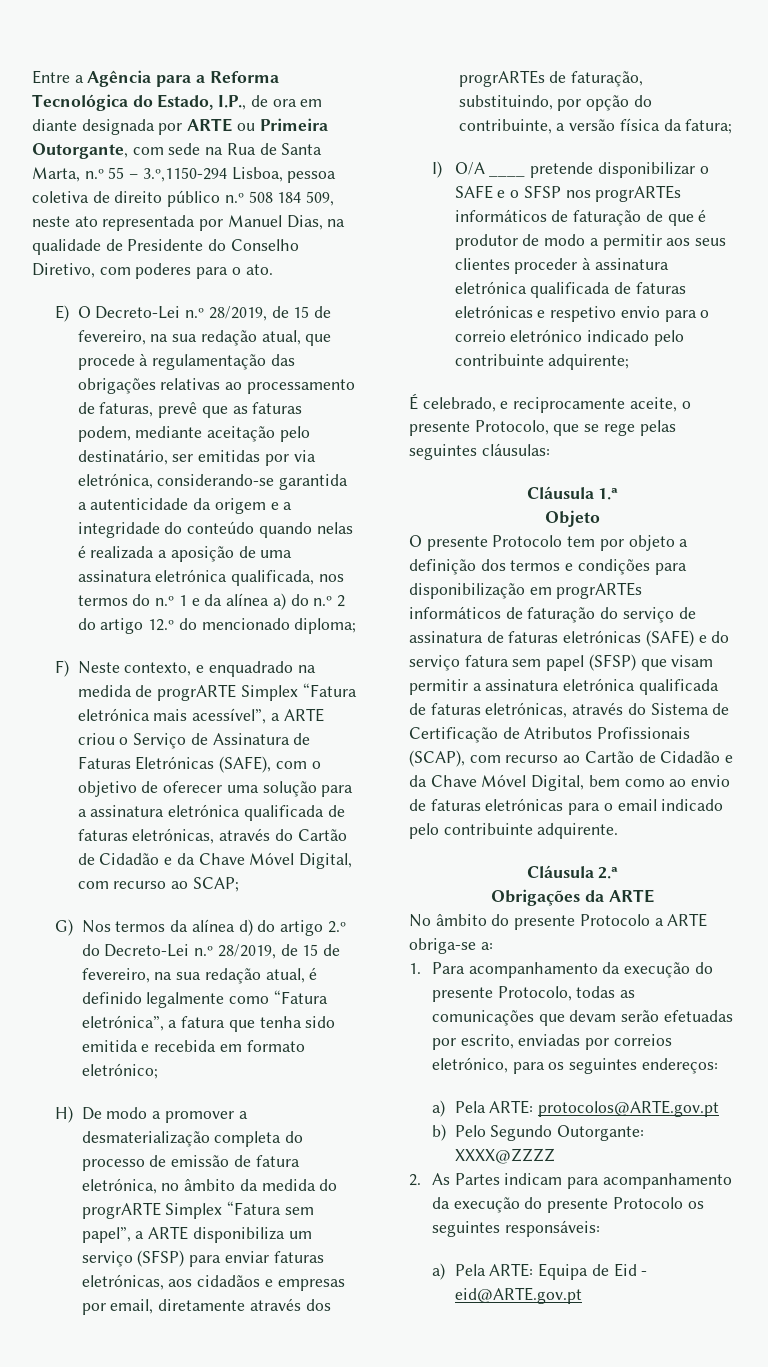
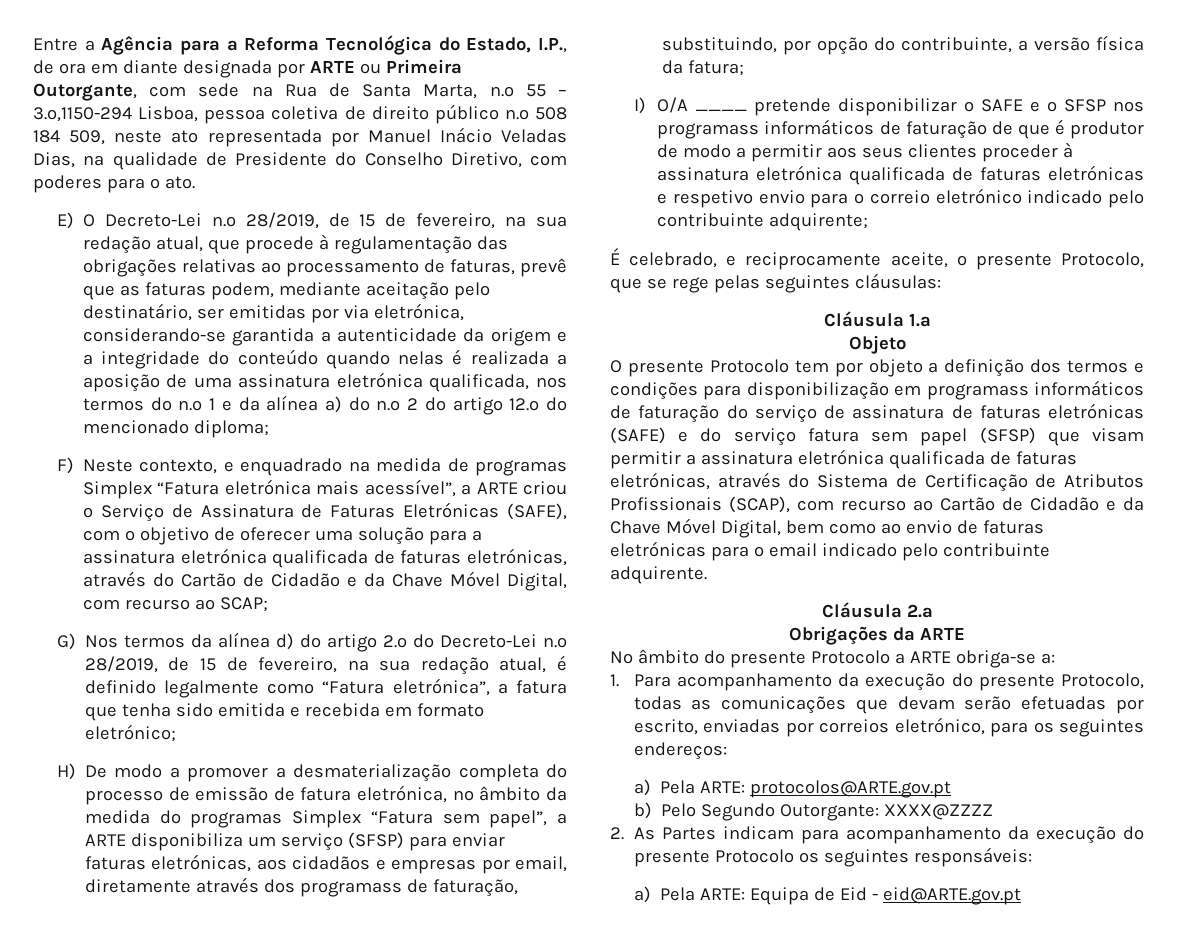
(282, 221) none -> [439,127,567,143] Inácio Veladas
[157,684,237,701] progrARTE -> [474,460,567,476] programas
[81,1202,161,1219] progrARTE -> [190,812,283,828] programas
[458,70,545,87] progrARTEs -> [299,881,402,897] programass
[595,185,682,202] progrARTEs -> [657,123,760,139] programass
[556,582,643,599] progrARTEs -> [926,384,1029,400] programass

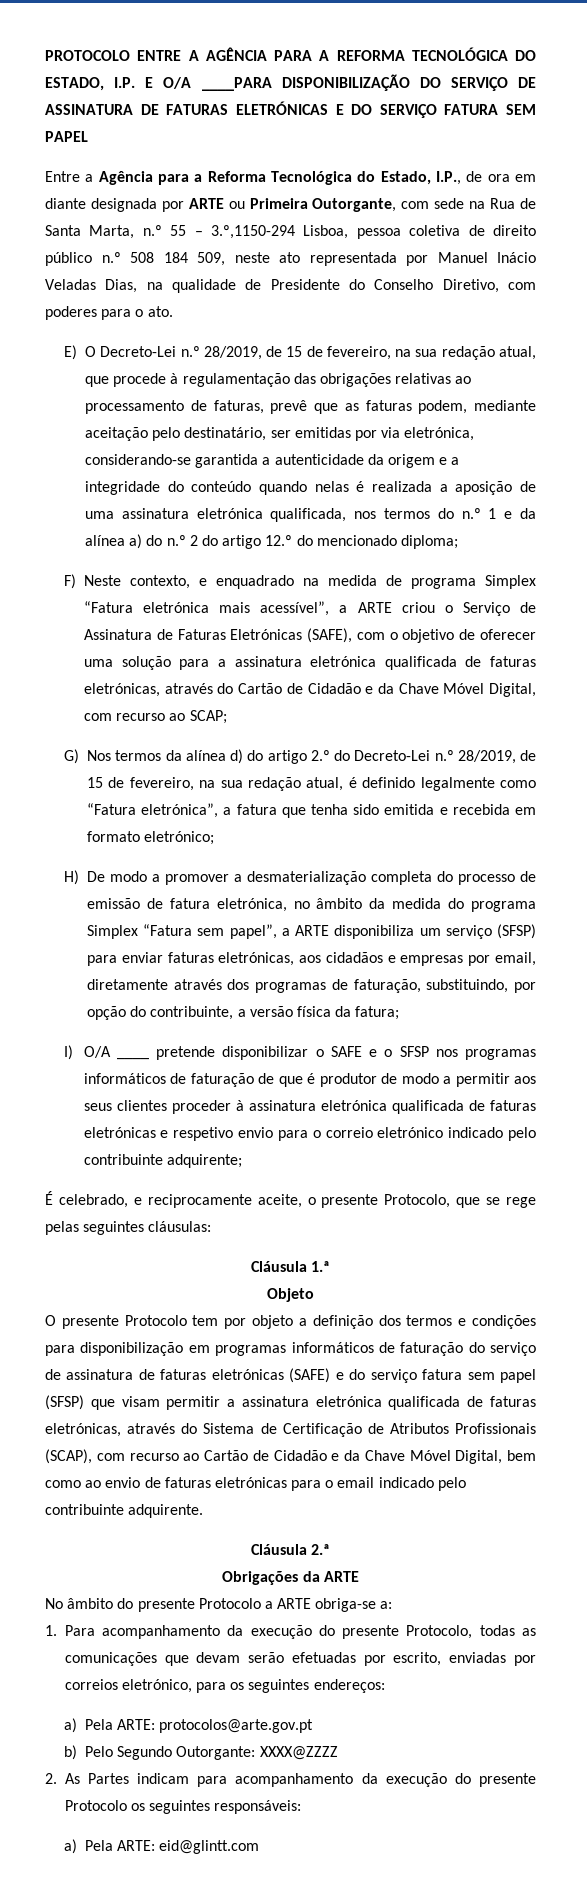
(33, 44) none -> [45,47,536,61] [45,74,536,91] [45,101,536,118] [45,131,88,142] PROTOCOLO ENTRE A AGÊNCIA PARA A REFORMA TECNOLÓGICA DO ESTADO, I.P. E O/A ____PARA DISPONIBILIZAÇÃO DO SERVIÇO DE ASSINATURA DE FATURAS ELETRÓNICAS E DO SERVIÇO FATURA SEM PAPEL //
[474,460,567,476] programas -> [411,578,477,589] programa
[190,812,283,828] programas -> [471,901,536,912] programa
[299,881,402,897] programass -> [255,982,327,993] programas
[657,123,760,139] programass -> [465,1049,536,1060] programas
[926,384,1029,400] programass -> [215,1345,287,1356] programas
[749,780,951,798] protocolos@ARTE.gov.pt -> [159,1719,314,1733] protocolos@arte.gov.pt
[749,887,1021,905] Equipa de Eid - eid@ARTE.gov.pt -> [159,1840,260,1854] eid@glintt.com

